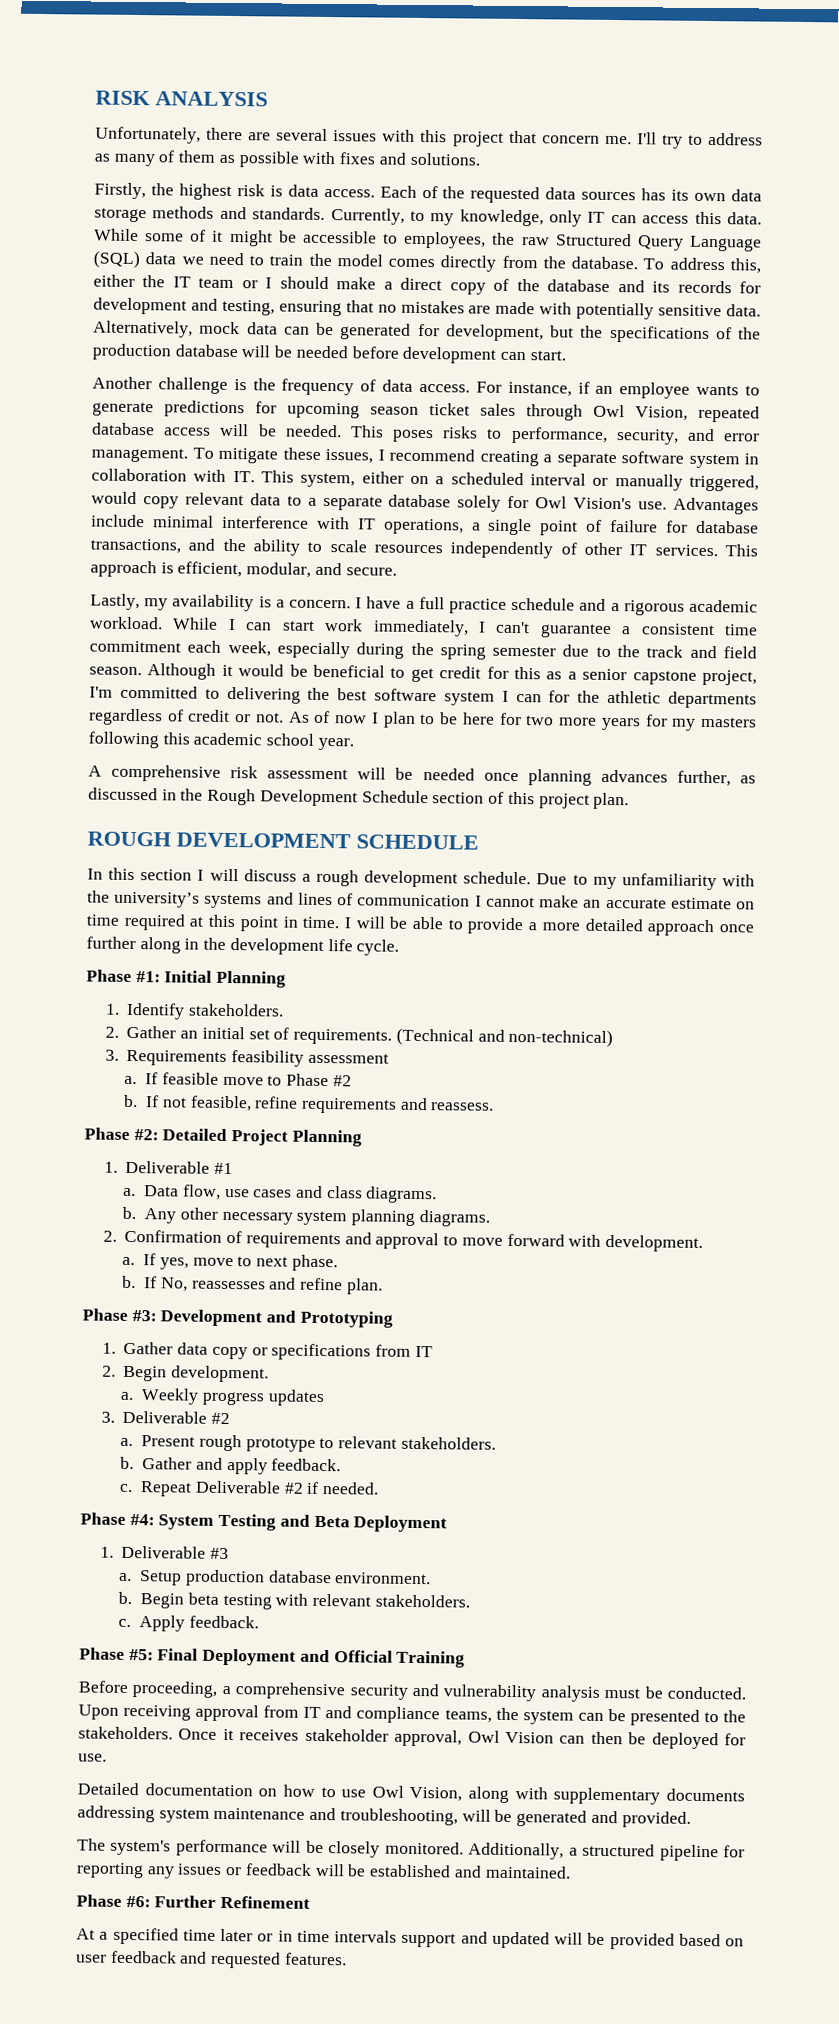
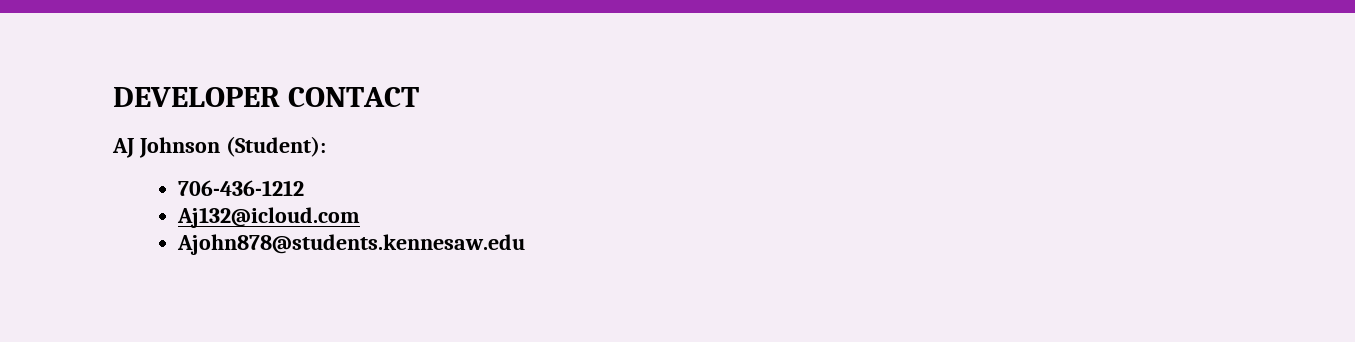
[95,90,268,107] [95,126,763,149] [94,150,480,168] [94,182,762,204] [94,206,763,227] [94,228,762,252] [93,250,761,274] [93,274,762,295] [93,297,761,320] [93,320,761,343] [92,343,566,364] [92,376,760,399] [92,400,760,423] [92,422,760,445] [91,447,759,469] [91,468,759,492] [91,491,759,515] [91,514,759,536] [90,538,759,559] [90,560,397,578] [90,593,758,616] [89,616,758,638] [89,640,757,660] [89,663,757,686] [89,685,758,709] [88,708,757,731] [88,731,354,751] [88,764,756,787] [88,787,630,810] [87,831,479,850] [87,867,755,891] [87,890,756,910] [86,913,754,937] [86,936,400,956] [86,969,287,988] [104,1002,285,1020] [104,1025,614,1048] [104,1049,389,1067] [124,1072,352,1087] [123,1094,495,1114] [84,1127,362,1147] [103,1160,234,1175] [123,1184,438,1204] [122,1206,490,1227] [102,1229,703,1252] [122,1253,338,1272] [122,1275,383,1295] [82,1308,393,1328] [101,1341,433,1361] [101,1365,270,1383] [120,1388,325,1407] [100,1410,231,1425] [120,1434,496,1452] [120,1456,342,1475] [119,1480,380,1497] [80,1512,448,1533] [99,1545,230,1560] [119,1569,432,1587] [118,1591,470,1610] [118,1615,259,1632] [79,1647,466,1668] [78,1680,746,1702] [78,1704,746,1726] [78,1726,746,1750] [78,1753,107,1762] [77,1782,745,1805] [77,1805,691,1828] [77,1838,745,1862] [76,1862,571,1879] [76,1894,311,1909] [76,1927,744,1950] [76,1950,347,1969] RISK ANALYSIS // Unfortunately, there are several issues with this project that concern me. I'll try to address as many of them as possible with fixes and solutions. // Firstly, the highest risk is data access. Each of the requested data sources has its own data storage methods and standards. Currently, to my knowledge, only IT can access this data. While some of it might be accessible to employees, the raw Structured Query Language (SQL) data we need to train the model comes directly from the database. To address this, either the IT team or I should make a direct copy of the database and its records for development and testing, ensuring that no mistakes are made with potentially sensitive data. Alternatively, mock data can be generated for development, but the specifications of the production database will be needed before development can start. // Another challenge is the frequency of data access. For instance, if an employee wants to generate predictions for upcoming season ticket sales through Owl Vision, repeated database access will be needed. This poses risks to performance, security, and error management. To mitigate these issues, I recommend creating a separate software system in collaboration with IT. This system, either on a scheduled interval or manually triggered, would copy relevant data to a separate database solely for Owl Vision's use. Advantages include minimal interference with IT operations, a single point of failure for database transactions, and the ability to scale resources independently of other IT services. This approach is efficient, modular, and secure. // Lastly, my availability is a concern. I have a full practice schedule and a rigorous academic workload. While I can start work immediately, I can't guarantee a consistent time commitment each week, especially during the spring semester due to the track and field season. Although it would be beneficial to get credit for this as a senior capstone project, I'm committed to delivering the best software system I can for the athletic departments regardless of credit or not. As of now I plan to be here for two more years for my masters following this academic school year. // A comprehensive risk assessment will be needed once planning advances further, as discussed in the Rough Development Schedule section of this project plan. // ROUGH DEVELOPMENT SCHEDULE // In this section I will discuss a rough development schedule. Due to my unfamiliarity with the university’s systems and lines of communication I cannot make an accurate estimate on time required at this point in time. I will be able to provide a more detailed approach once further along in the development life cycle. // Phase #1: Initial Planning // 1. Identify stakeholders. // 2. Gather an initial set of requirements. (Technical and non-technical) // 3. Requirements feasibility assessment // a. If feasible move to Phase #2 // b. If not feasible, refine requirements and reassess. // Phase #2: Detailed Project Planning // 1. Deliverable #1 // a. Data flow, use cases and class diagrams. // b. Any other necessary system planning diagrams. // 2. Confirmation of requirements and approval to move forward with development. // a. If yes, move to next phase. // b. If No, reassesses and refine plan. // Phase #3: Development and Prototyping // 1. Gather data copy or specifications from IT // 2. Begin development. // a. Weekly progress updates // 3. Deliverable #2 // a. Present rough prototype to relevant stakeholders. // b. Gather and apply feedback. // c. Repeat Deliverable #2 if needed. // Phase #4: System Testing and Beta Deployment // 1. Deliverable #3 // a. Setup production database environment. // b. Begin beta testing with relevant stakeholders. // c. Apply feedback. // Phase #5: Final Deployment and Official Training // Before proceeding, a comprehensive security and vulnerability analysis must be conducted. Upon receiving approval from IT and compliance teams, the system can be presented to the stakeholders. Once it receives stakeholder approval, Owl Vision can then be deployed for use. // Detailed documentation on how to use Owl Vision, along with supplementary documents addressing system maintenance and troubleshooting, will be generated and provided. // The system's performance will be closely monitored. Additionally, a structured pipeline for reporting any issues or feedback will be established and maintained. // Phase #6: Further Refinement // At a specified time later or in time intervals support and updated will be provided based on user feedback and requested features. -> [113,87,420,107] [112,136,326,158] [178,180,305,196] [177,207,361,228] [177,234,526,255] DEVELOPER CONTACT // AJ Johnson (Student): // 706-436-1212 // Aj132@icloud.com // Ajohn878@students.kennesaw.edu

